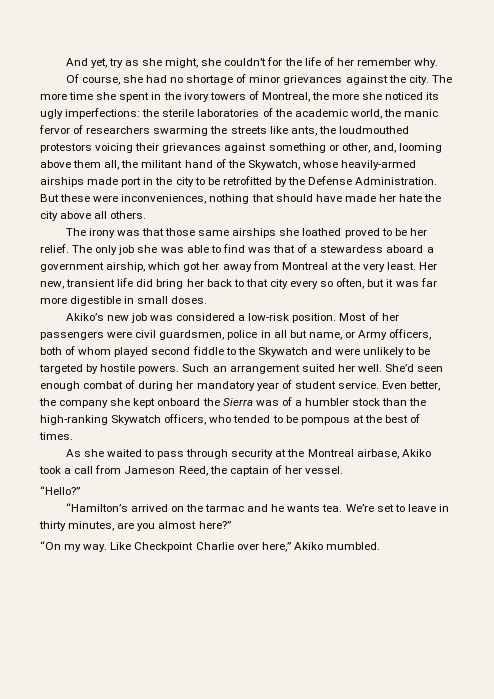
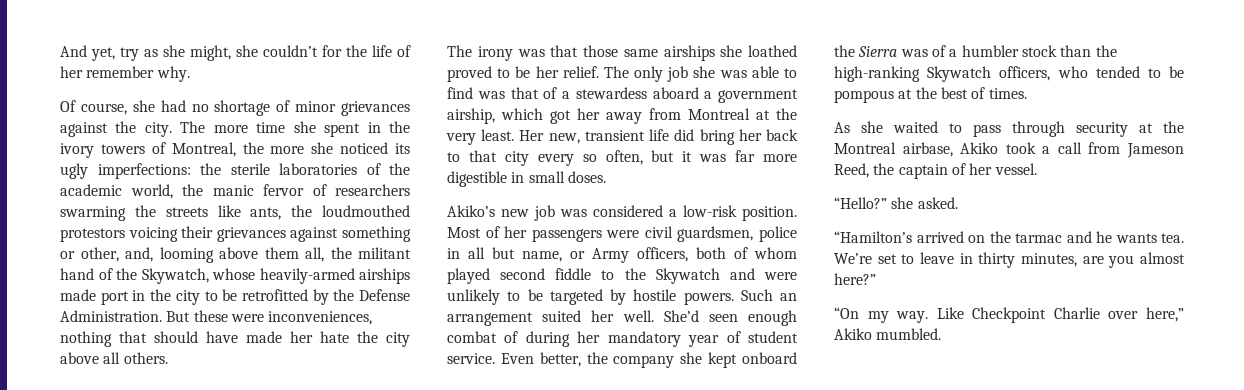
(80, 490) none -> [891,197,958,209] she asked.

